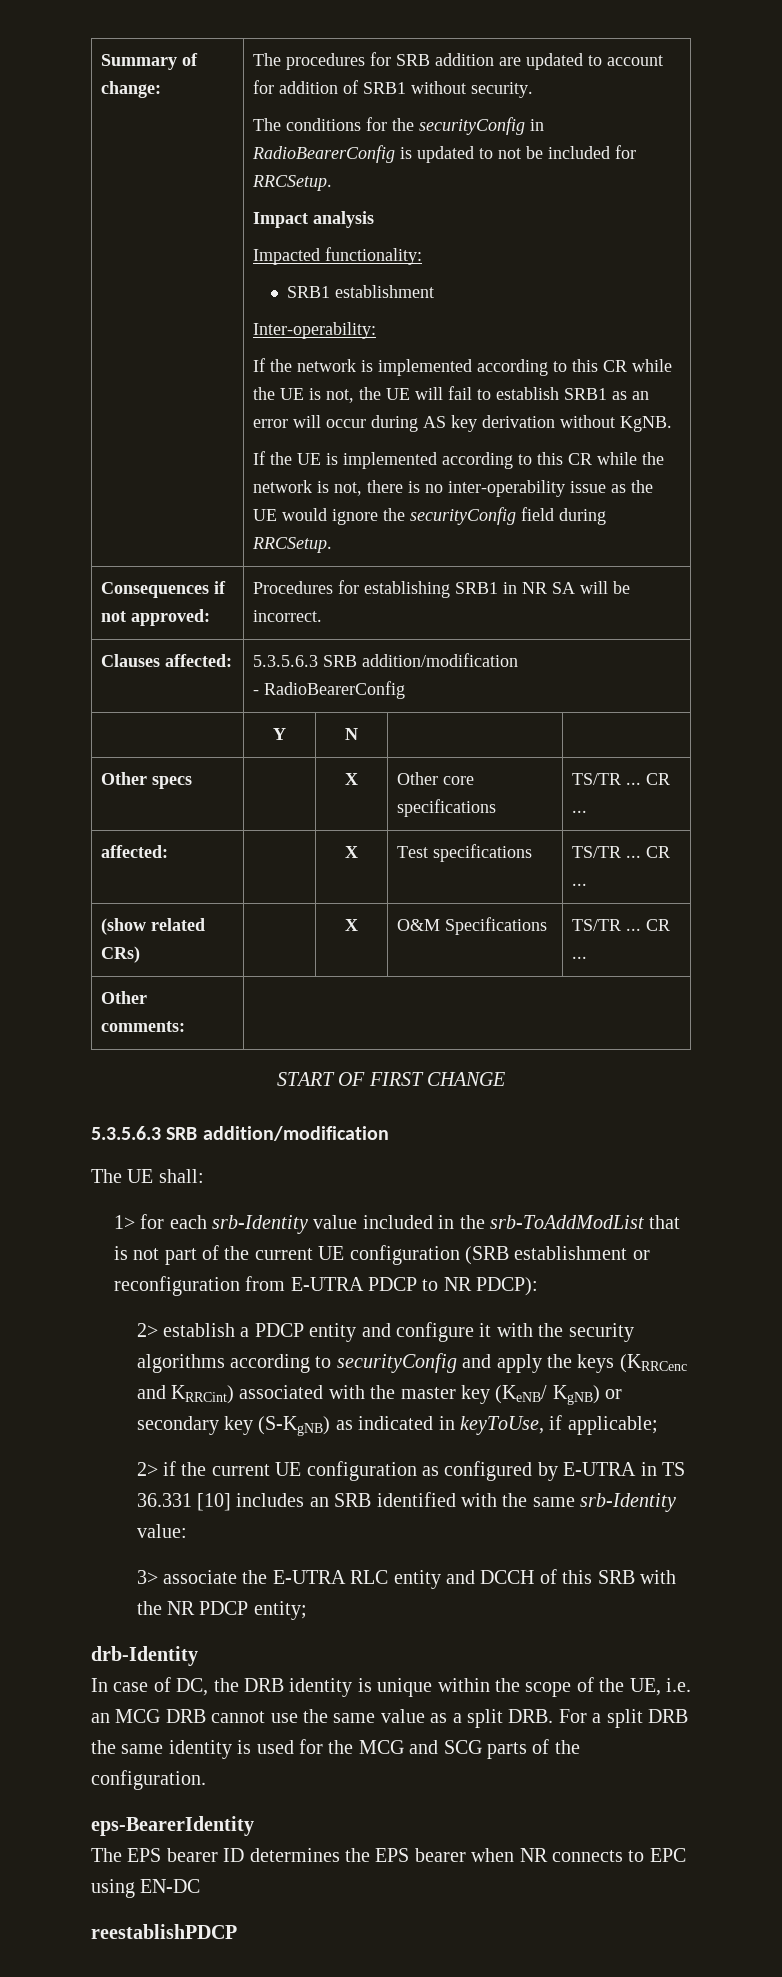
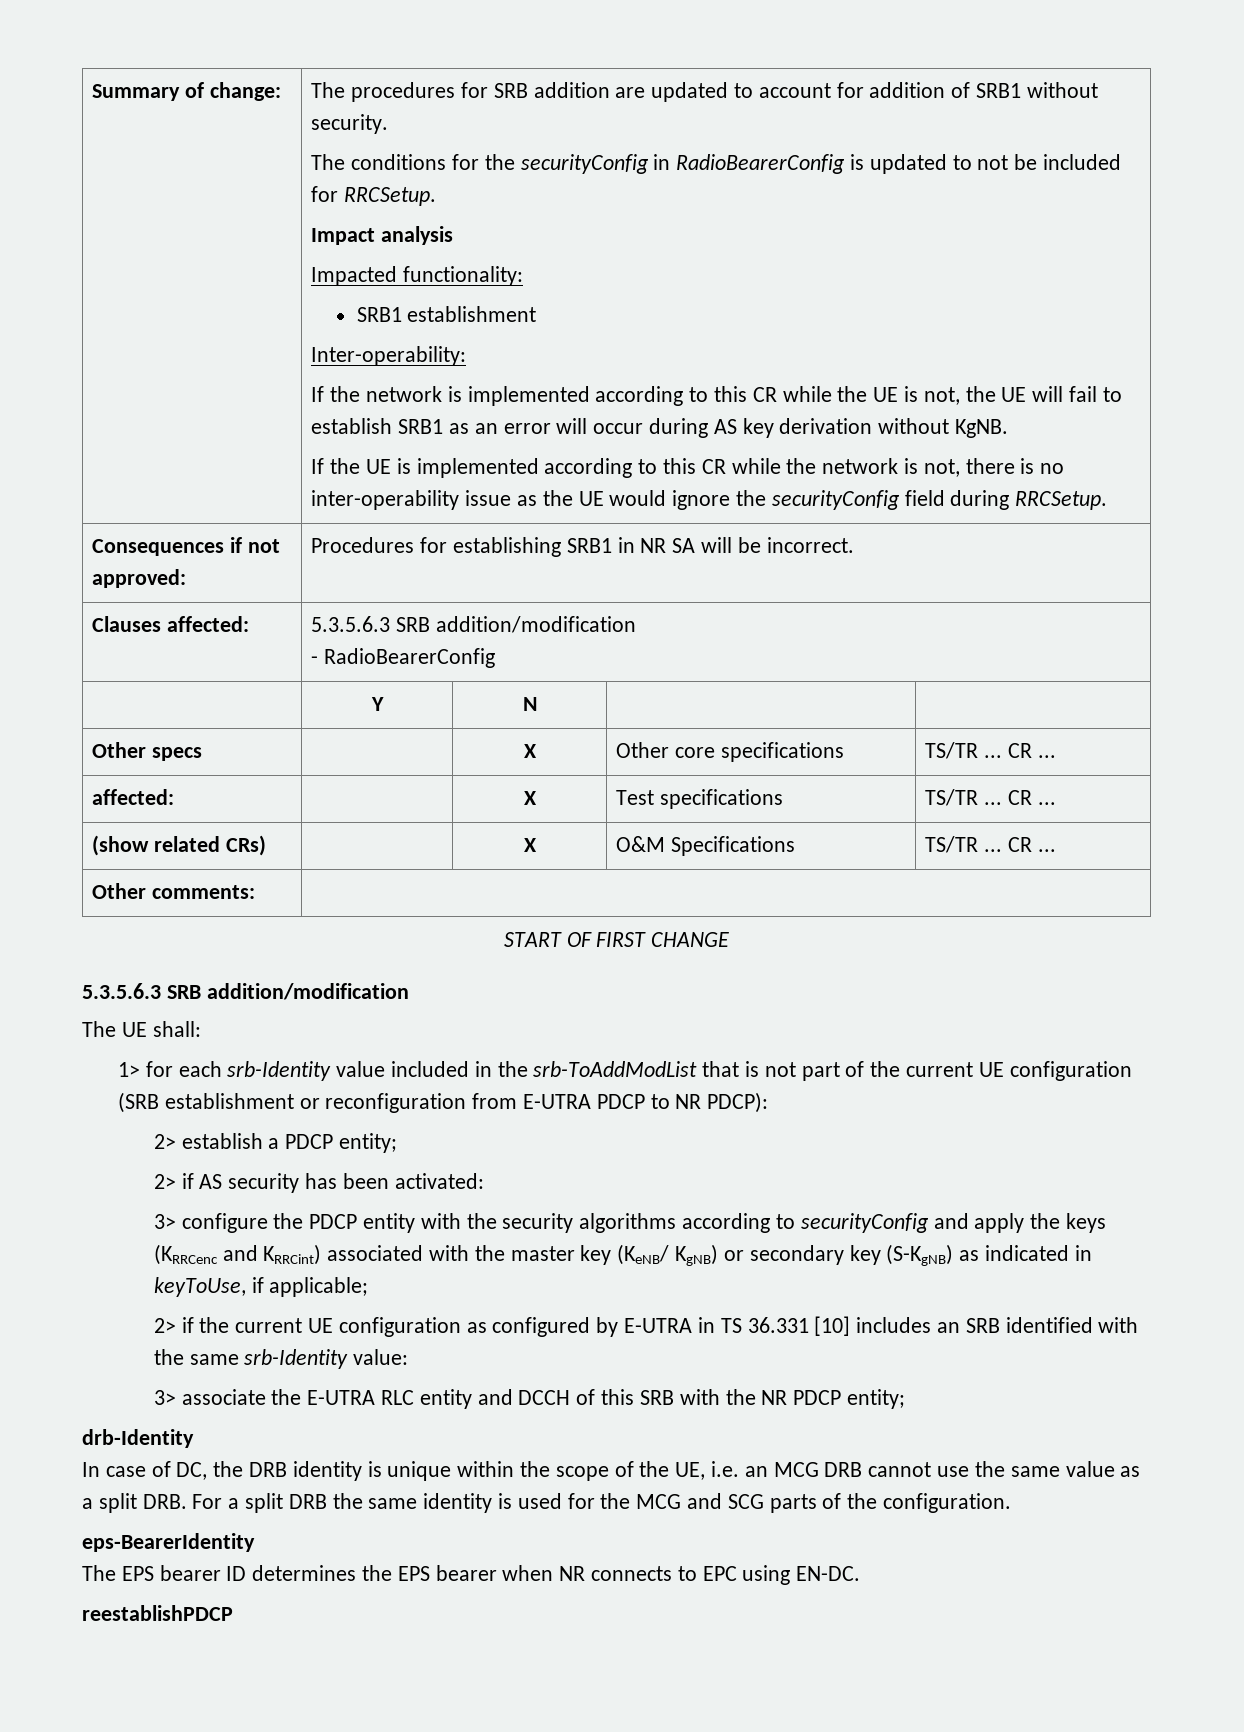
[309,1322,492,1342] entity and configure it -> [339,1133,398,1153] [153,1173,484,1193] [153,1213,416,1233] entity; // 2> if AS security has been activated: // 3> configure the PDCP entity
[140,1879,201,1893] EN-DC -> [796,1566,861,1581] EN-DC.

